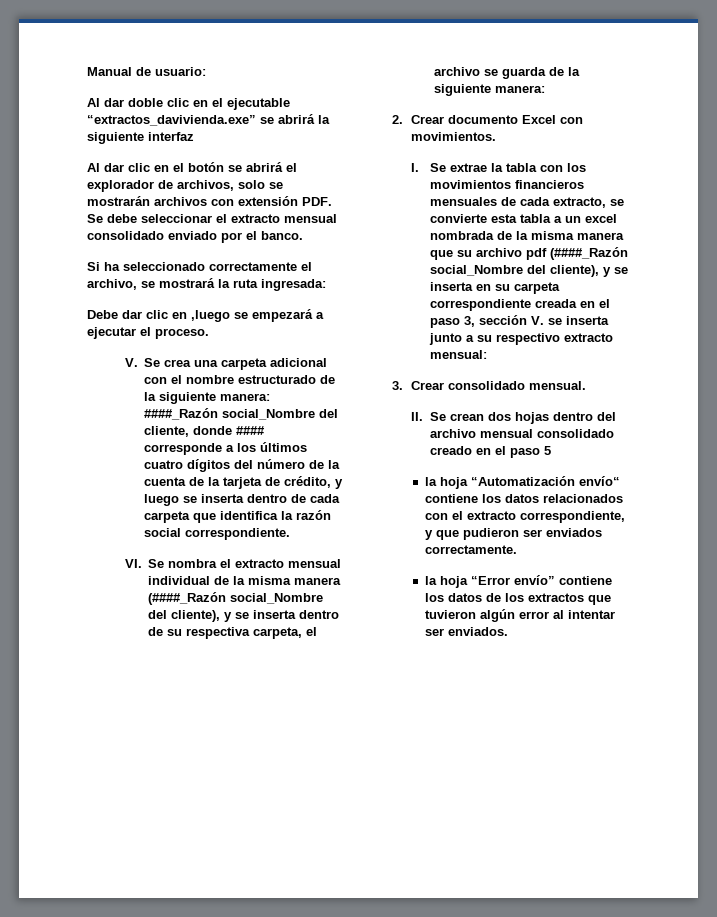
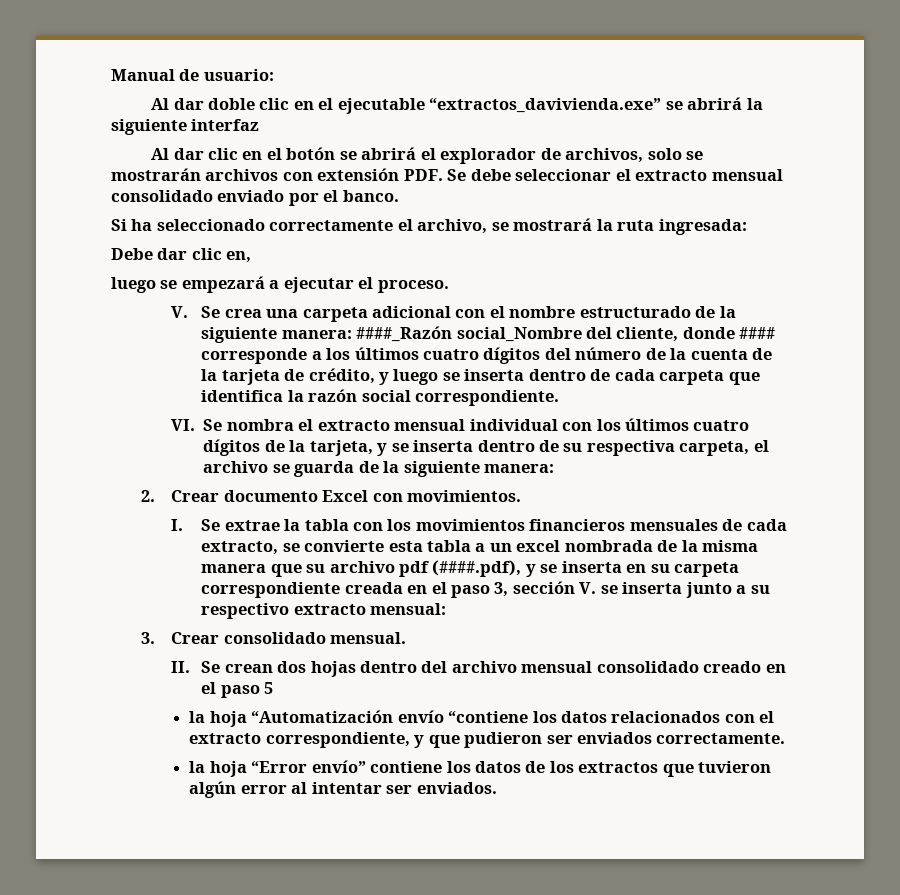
[172,310,230,322] en ,luego -> [226,251,252,263] [111,277,156,293] en, // luego
[214,576,342,585] [148,592,324,605] [148,610,221,622] de la misma manera (####_Razón social_Nombre del cliente), -> [562,418,750,431] [203,439,373,456] con los últimos cuatro dígitos de la tarjeta,
[549,247,628,260] [429,265,599,277] (####_Razón social_Nombre del cliente), -> [432,560,522,577] (####.pdf),
[579,476,621,486] [425,494,479,503] envío“ contiene -> [397,710,529,723] envío “contiene

